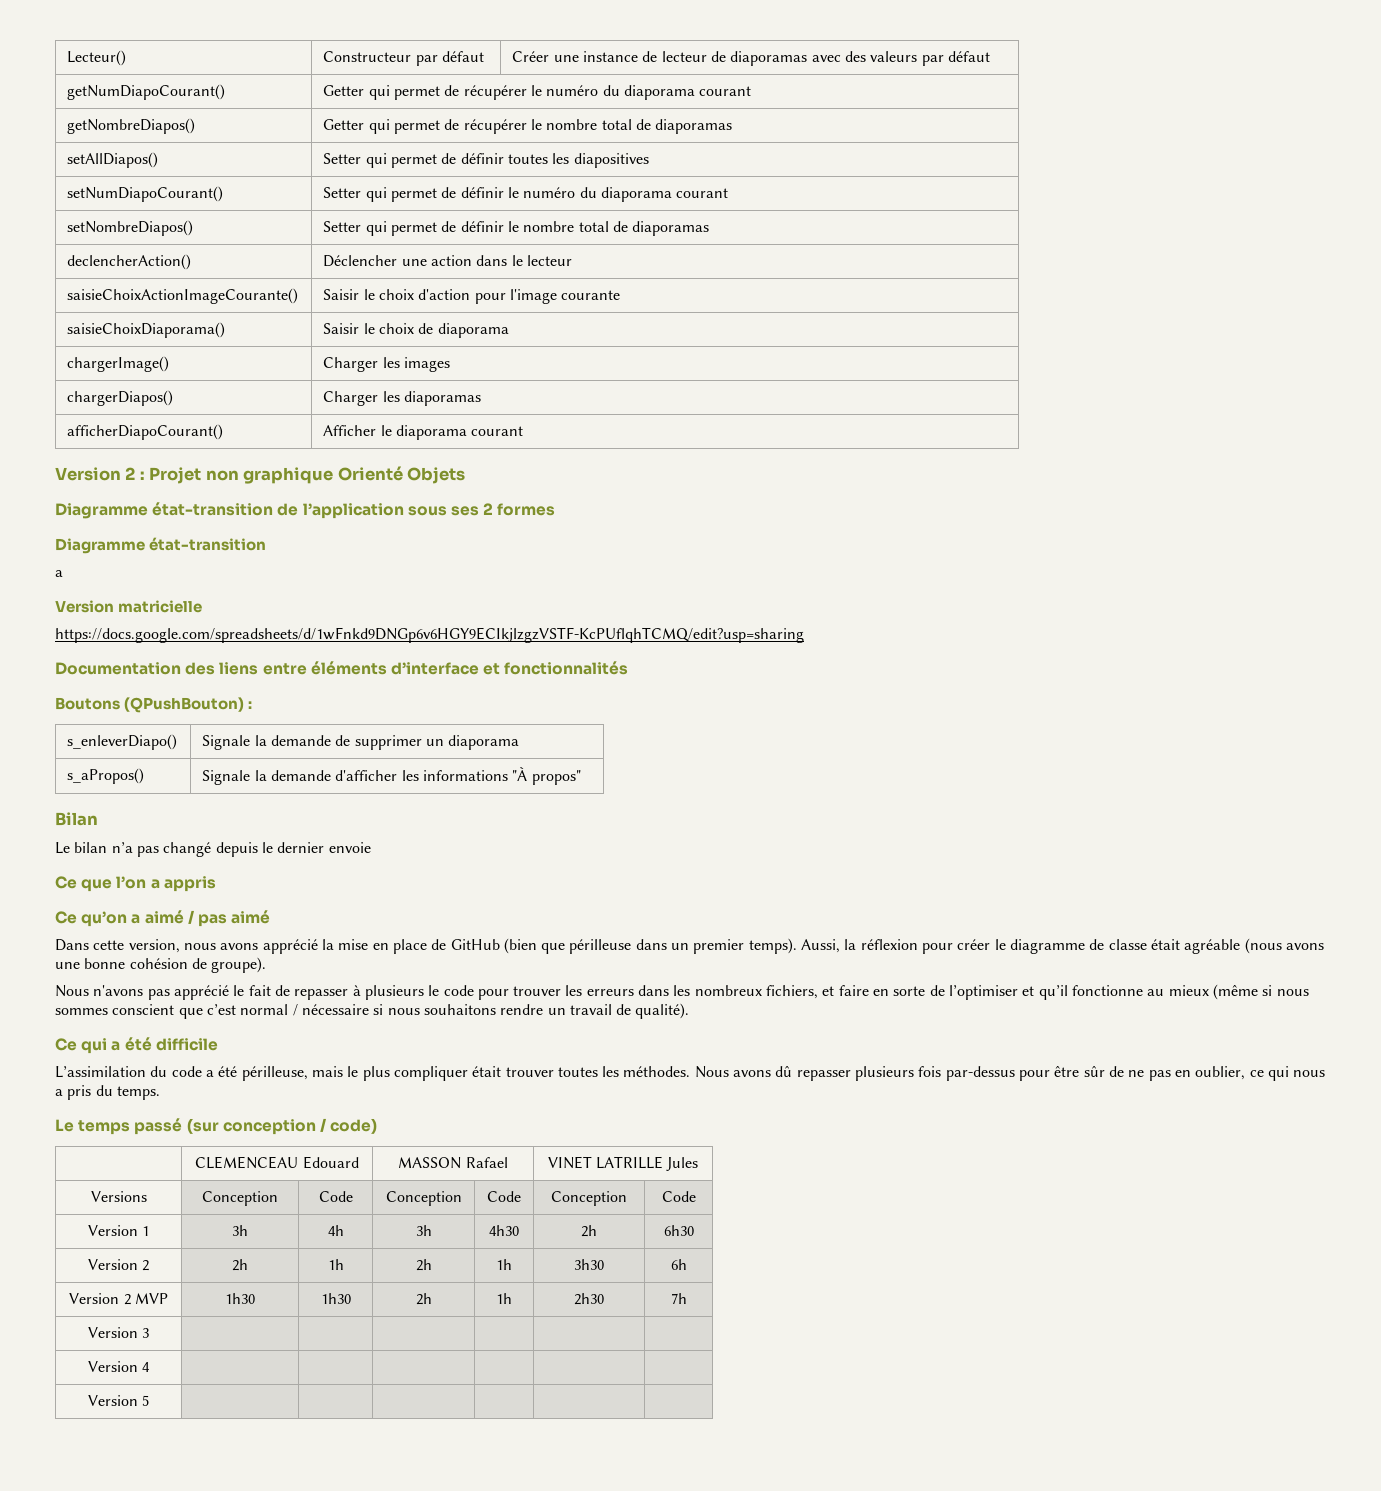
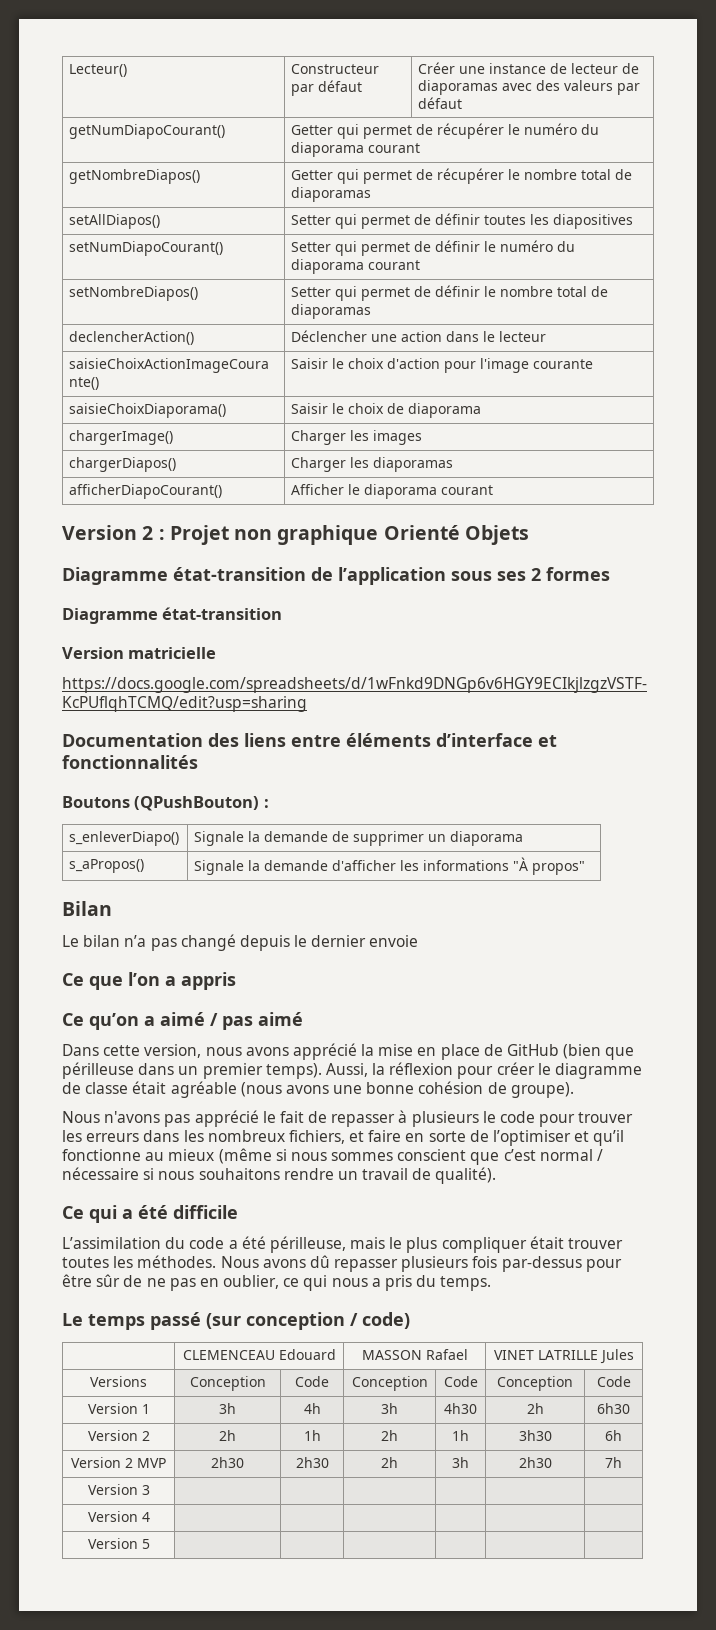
[55,570,63,577] // a -> (283, 613) none
[225,1293,255,1304] [320,1293,351,1304] [415,1293,432,1305] [496,1293,512,1304] 1h30 | 1h30 | 2h | 1h -> [211,1457,245,1468] [295,1457,329,1468] [381,1457,398,1468] [452,1457,469,1468] 2h30 | 2h30 | 2h | 3h

